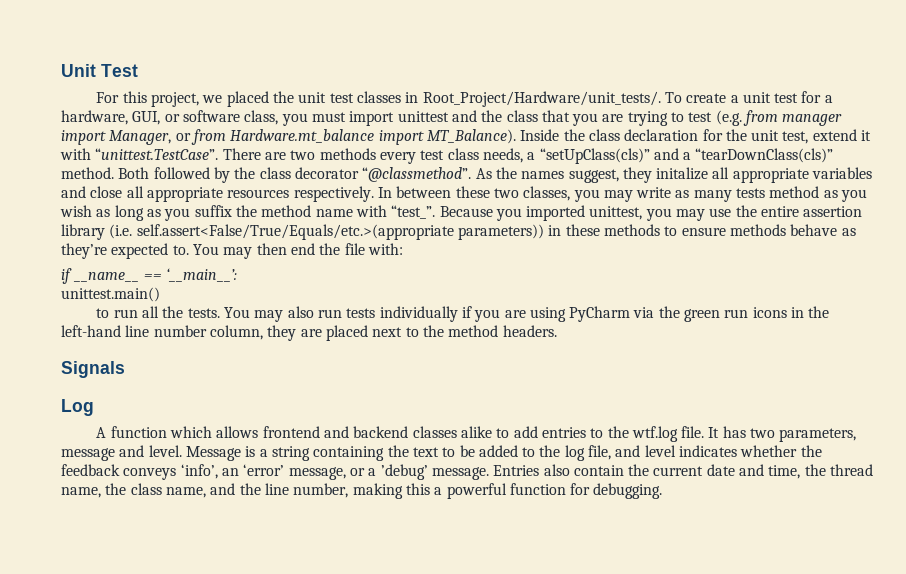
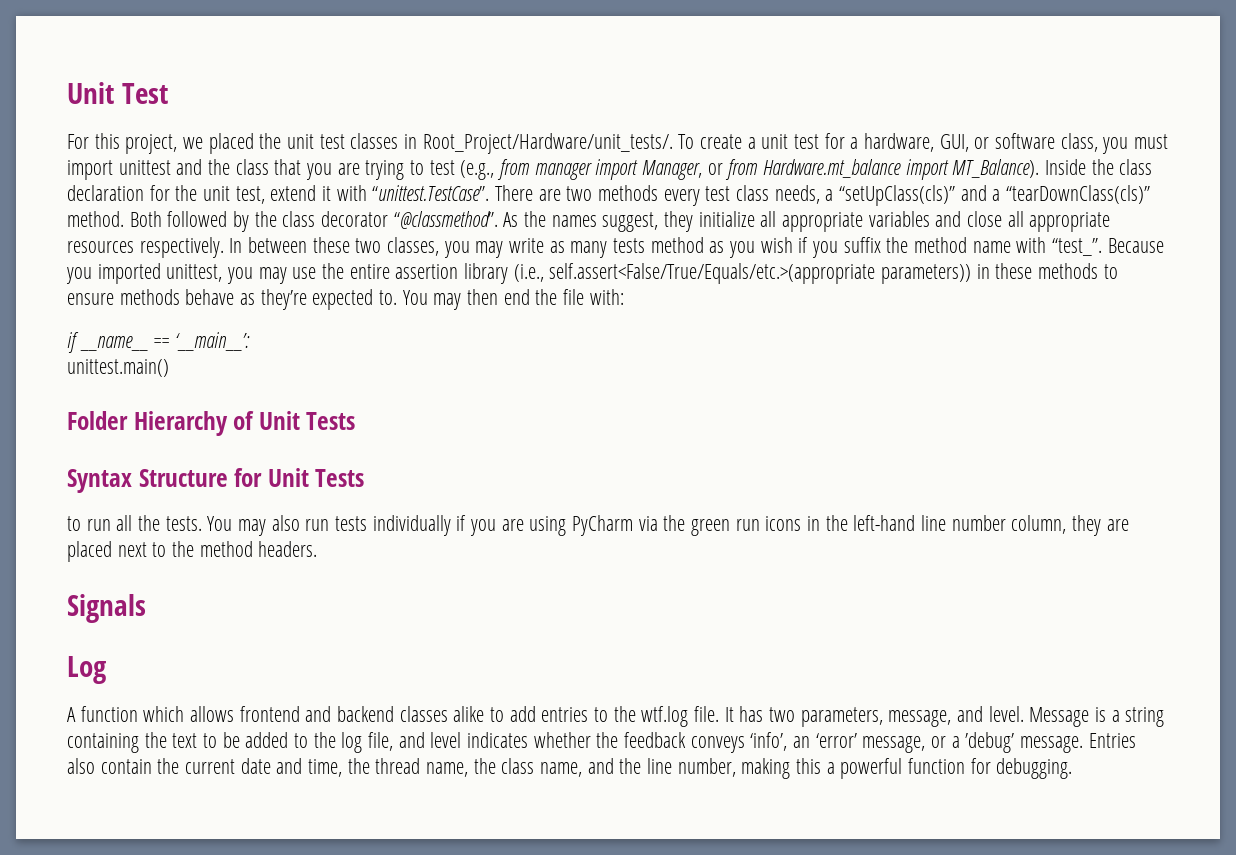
[715,110,742,126] (e.g. -> [460,160,495,180] (e.g.,
[656,167,709,180] initalize -> [698,211,755,227] initialize
[96,205,161,221] as long as -> [798,237,809,253] if
[109,224,133,239] (i.e. -> [513,264,544,282] (i.e.,
(160, 294) none -> [67,411,356,436] [67,468,365,493] // Folder Hierarchy of Unit Tests // Syntax Structure for Unit Tests
[61,448,115,461] message -> [888,710,952,727] message,

